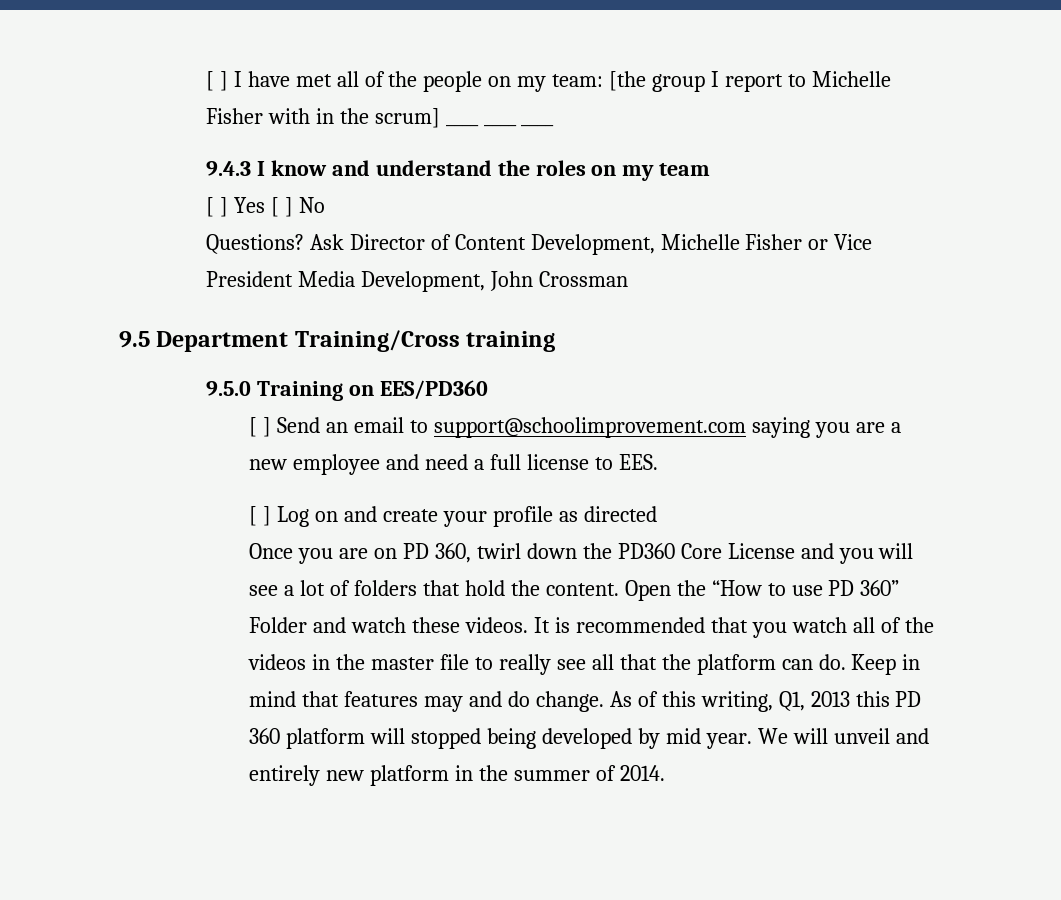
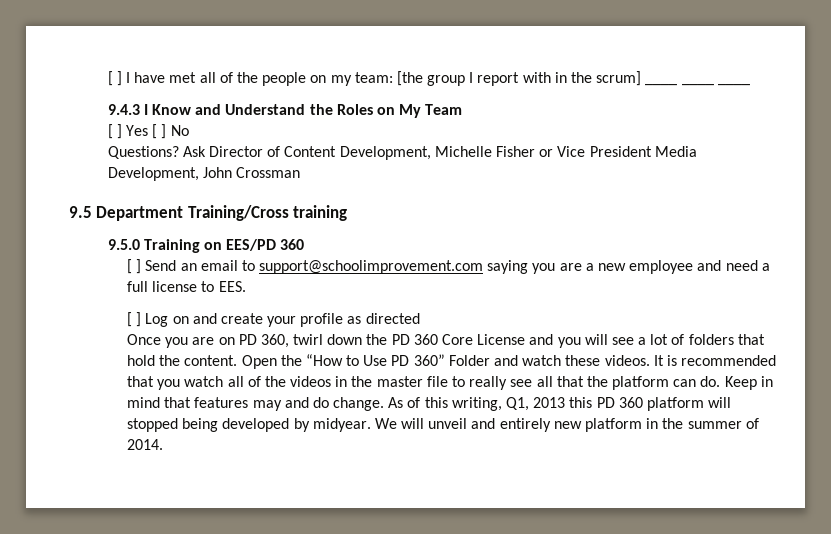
[787,71,891,87] [205,108,263,124] to Michelle Fisher -> (520, 79) none
[270,160,711,181] know and understand the roles on my team -> [152,104,463,118] Know and Understand the Roles on My Team
[379,380,488,400] EES/PD360 -> [226,239,305,251] EES/PD 360
[617,543,675,559] PD360 -> [391,334,438,345] PD 360
[791,585,823,596] use -> [363,355,388,366] Use
[665,728,752,749] mid year. -> [312,418,371,432] midyear.

